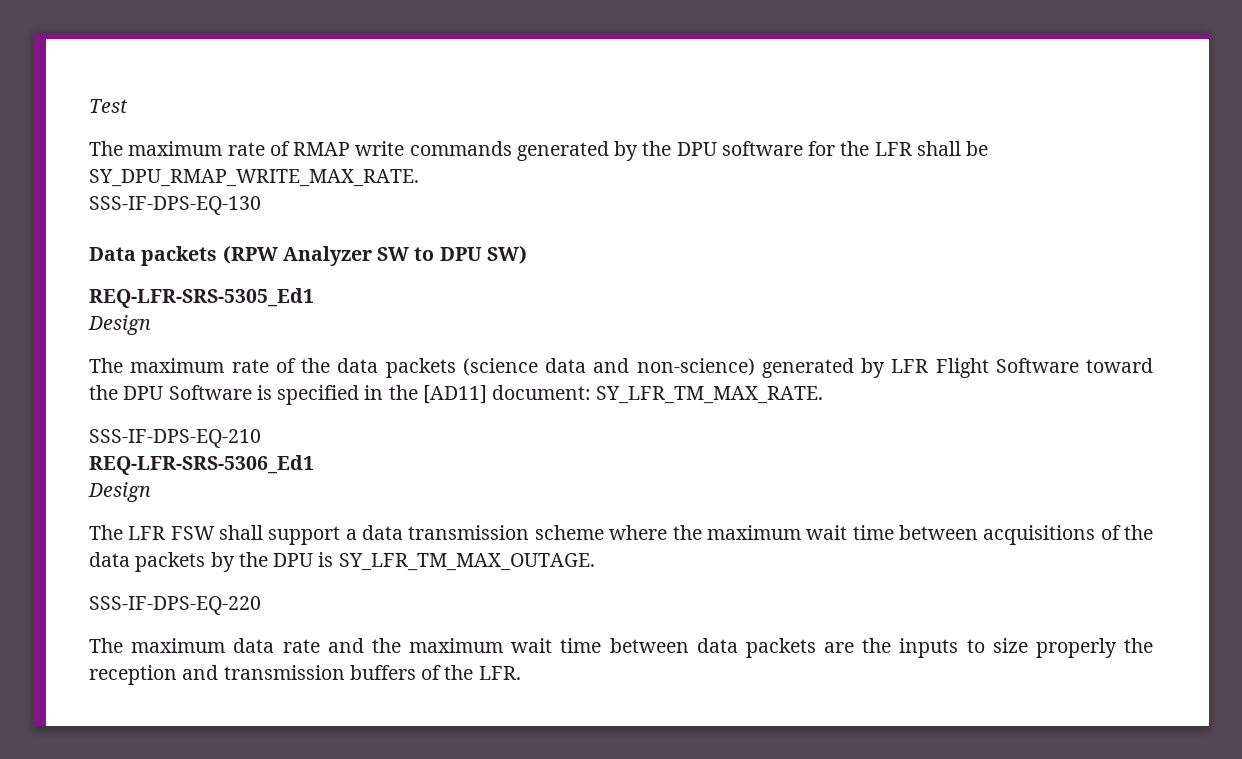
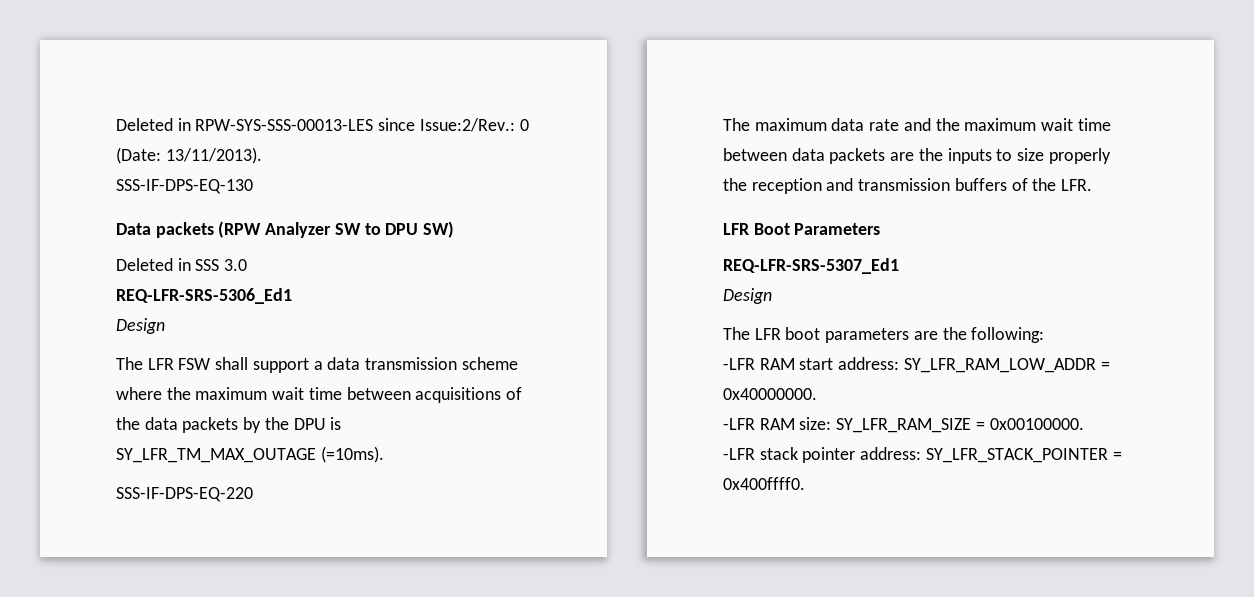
[89,99,128,113] [89,141,989,161] [89,169,419,187] Test // The maximum rate of RMAP write commands generated by the DPU software for the LFR shall be SY_DPU_RMAP_WRITE_MAX_RATE. -> [116,118,529,132] [116,147,262,164] Deleted in RPW-SYS-SSS-00013-LES since Issue:2/Rev.: 0 (Date: 13/11/2013).
[89,288,314,308] [88,315,151,335] [89,358,1153,378] [89,385,824,405] [89,429,261,448] REQ-LFR-SRS-5305_Ed1 // Design // The maximum rate of the data packets (science data and non-science) generated by LFR Flight Software toward the DPU Software is specified in the [AD11] document: SY_LFR_TM_MAX_RATE. // SSS-IF-DPS-EQ-210 -> [116,258,248,271] Deleted in SSS 3.0
[338,553,595,571] SY_LFR_TM_MAX_OUTAGE. -> [116,446,384,463] SY_LFR_TM_MAX_OUTAGE (=10ms).
(521, 673) none -> [723,223,881,235] [723,258,899,274] [723,288,772,304] [723,327,1045,343] [723,357,1110,373] [723,388,817,400] [723,417,1084,433] [723,447,1122,463] [723,477,805,490] // LFR Boot Parameters // REQ-LFR-SRS-5307_Ed1 // Design // The LFR boot parameters are the following: // -LFR RAM start address: SY_LFR_RAM_LOW_ADDR = 0x40000000. // -LFR RAM size: SY_LFR_RAM_SIZE = 0x00100000. // -LFR stack pointer address: SY_LFR_STACK_POINTER = 0x400ffff0.

